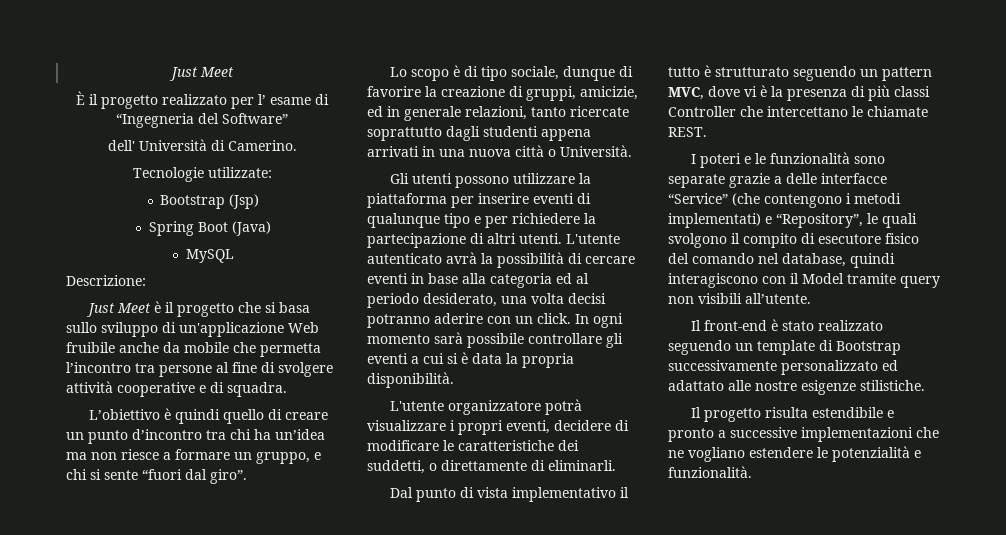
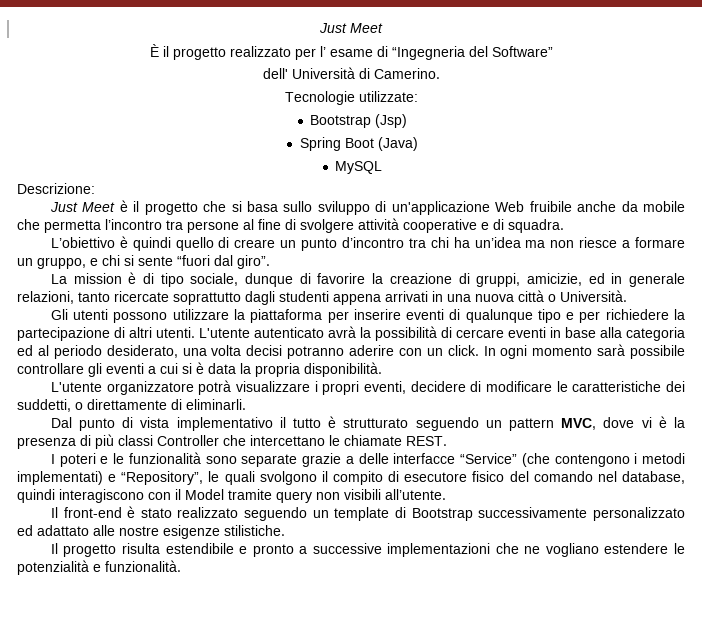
[389,67,449,81] Lo scopo -> [50,273,122,284] La mission

